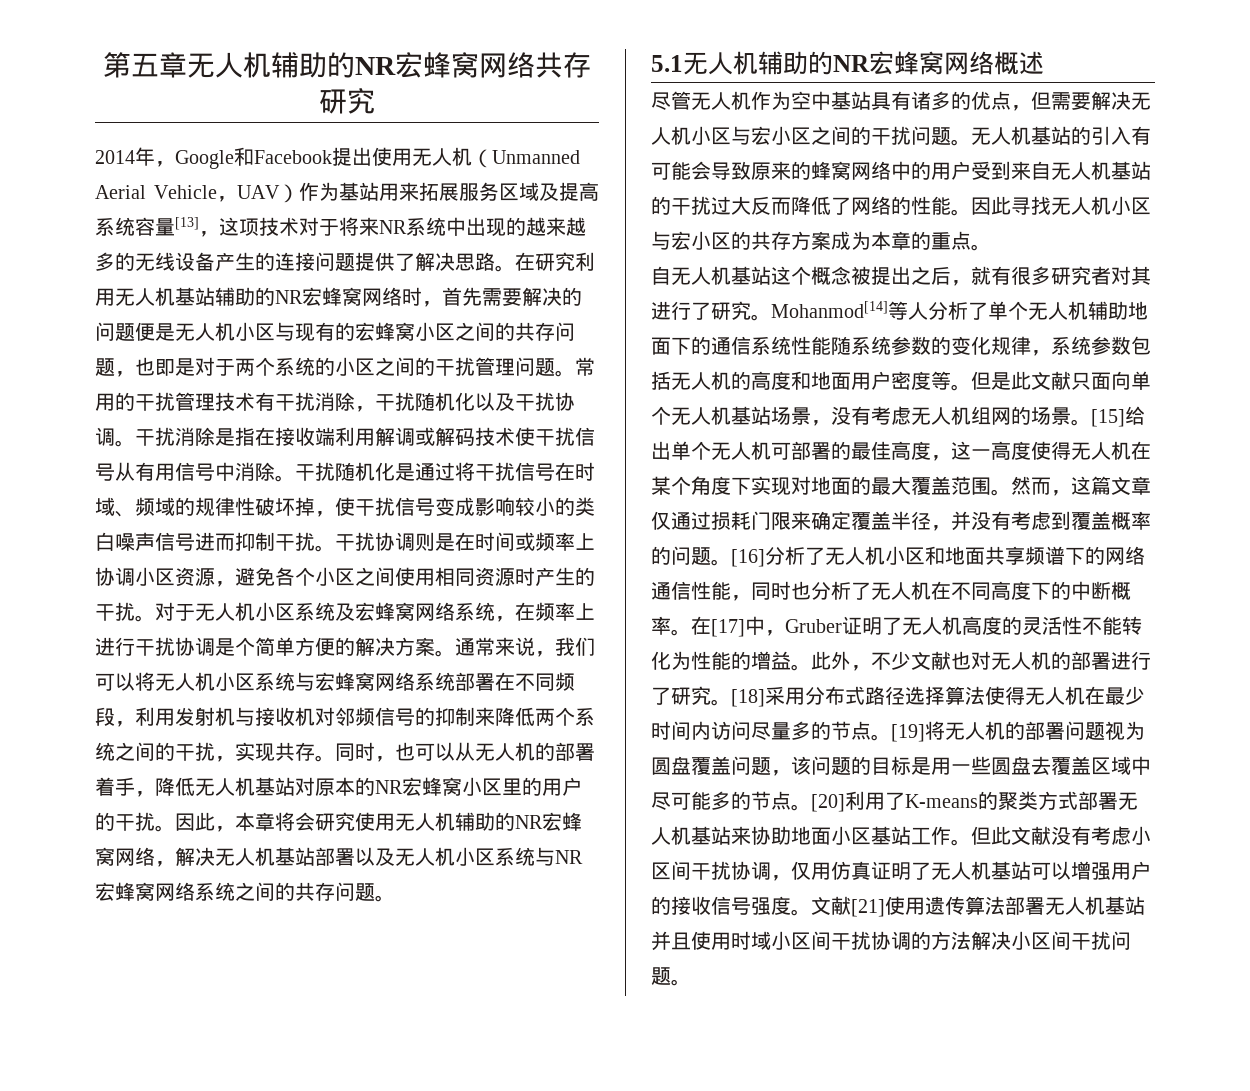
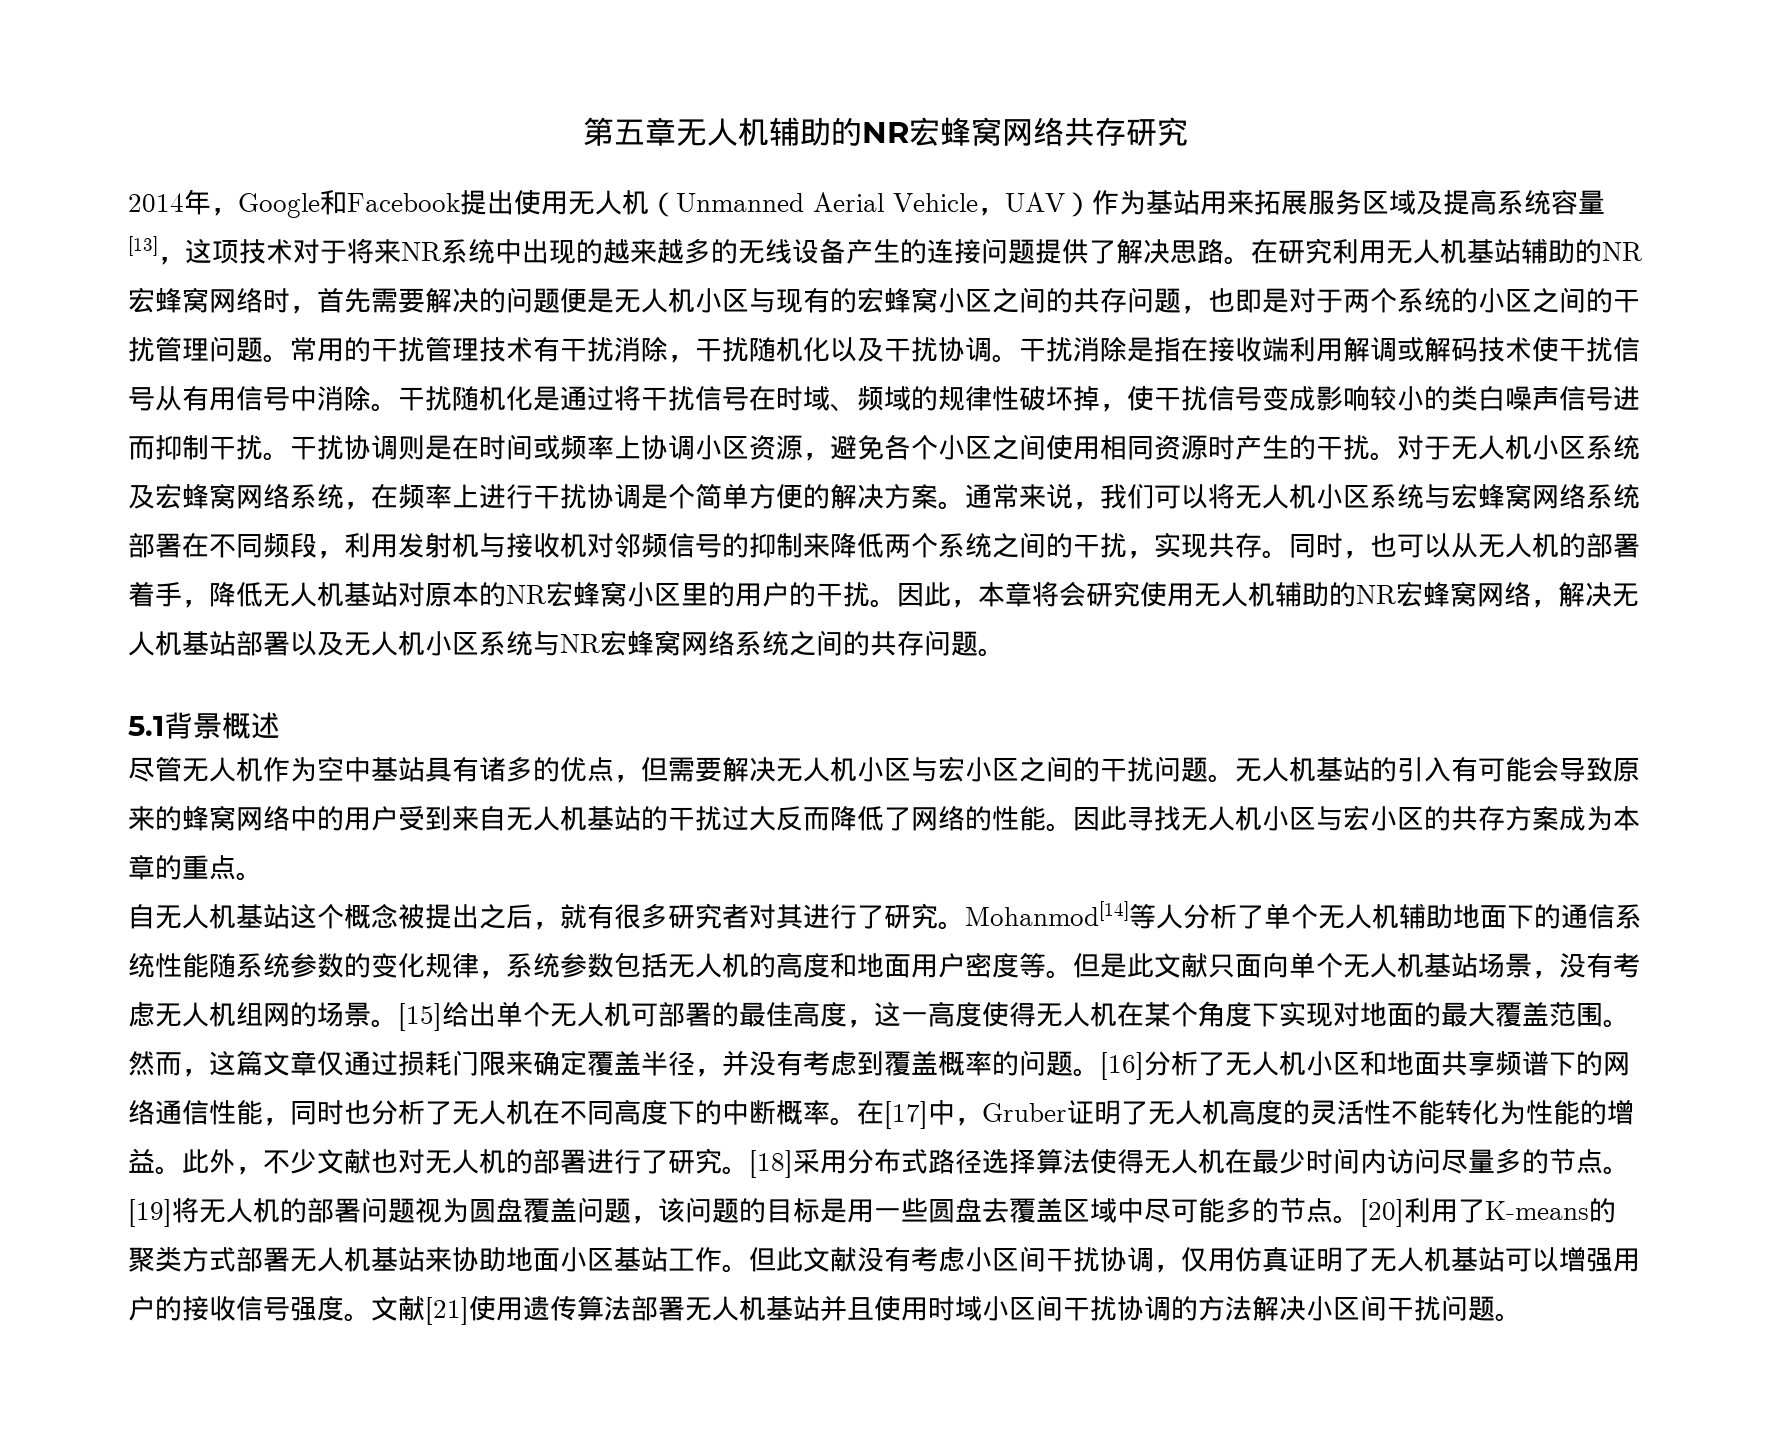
[683,51,994,75] 无人机辅助的NR宏蜂窝网络 -> [164,712,222,739] 背景

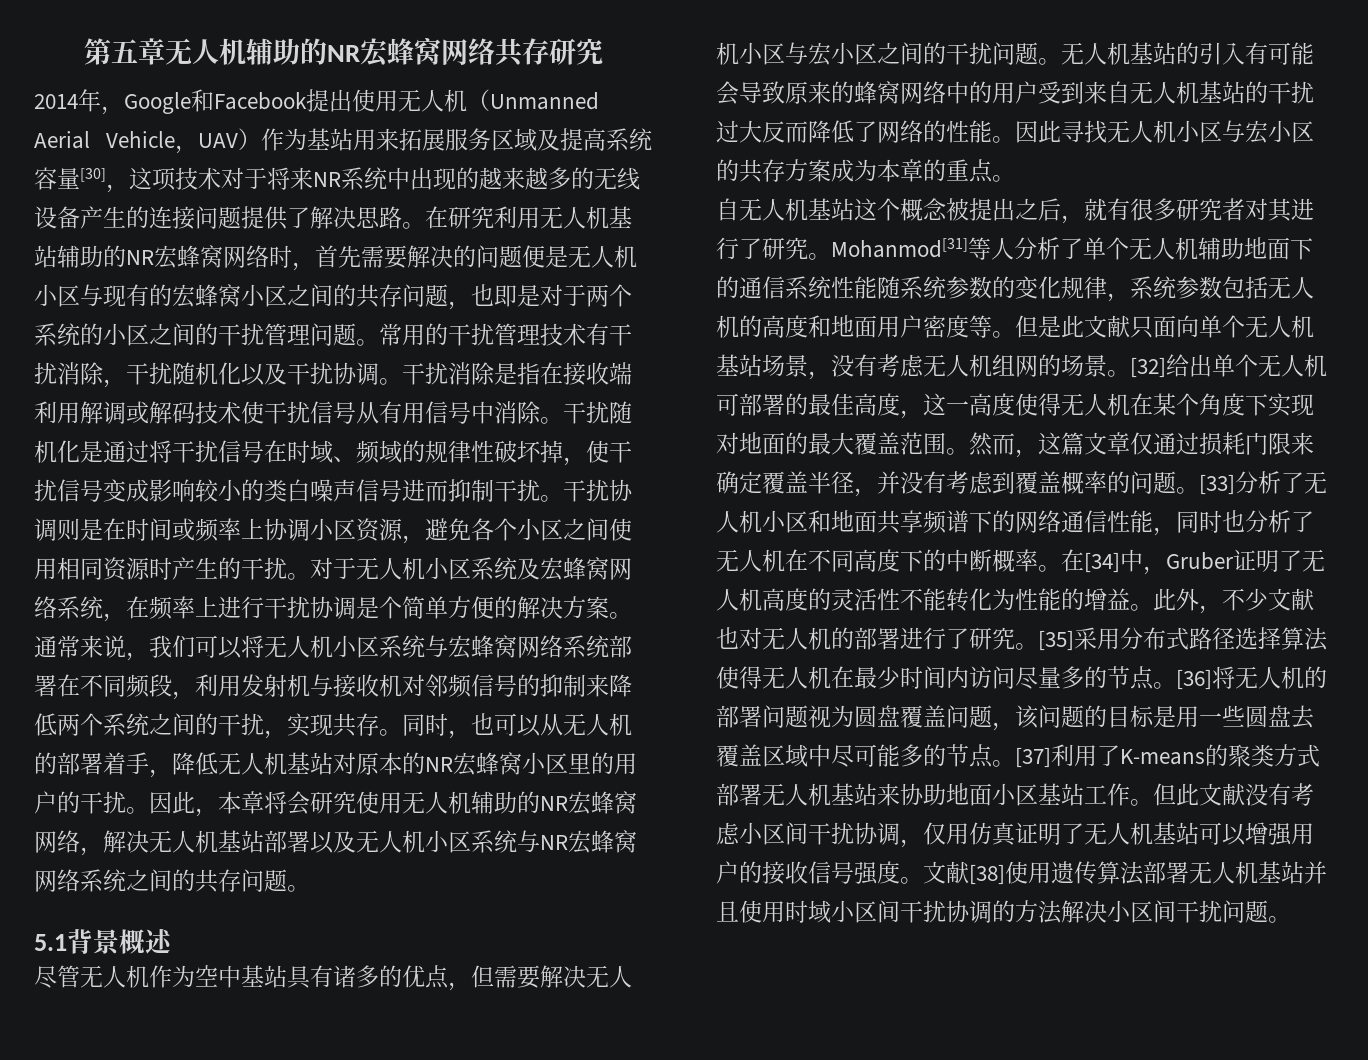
[128,236,158,256] [13] -> [80,168,106,182] [30]
[965,901,1129,926] Mohanmod[14] -> [831,238,968,258] Mohanmod[31]
[398,1003,442,1031] [15] -> [1130,357,1166,378] [32]
[1100,1052,1144,1080] [16] -> [1199,474,1235,495] [33]
[884,1101,928,1129] [17] -> [1084,552,1120,573] [34]
[749,1150,793,1178] [18] -> [1038,630,1074,651] [35]
[128,1199,172,1227] [19] -> [1176,669,1212,690] [36]
[1360,1199,1404,1227] [20] -> [1015,747,1051,768] [37]
[425,1297,469,1325] [21] -> [969,864,1005,885] [38]

